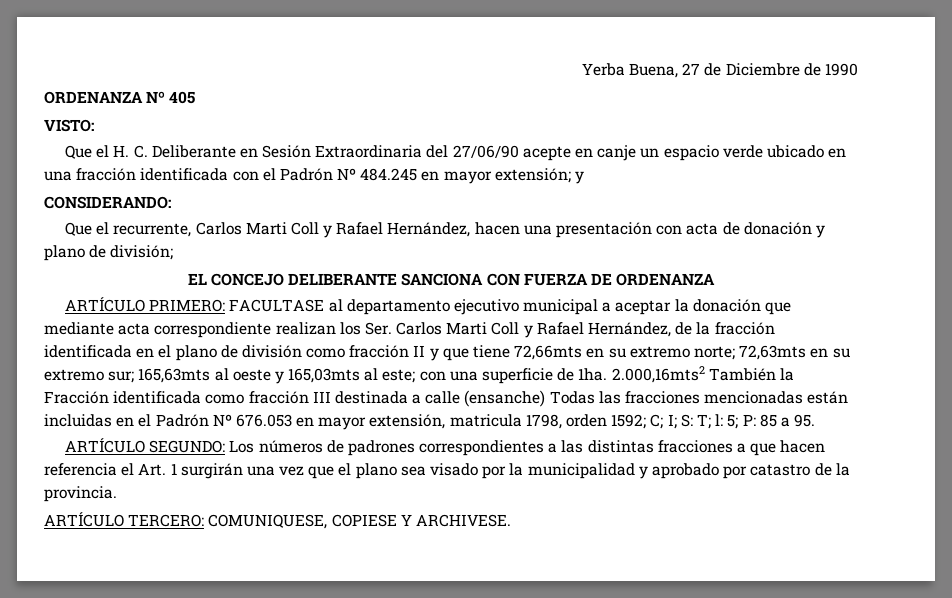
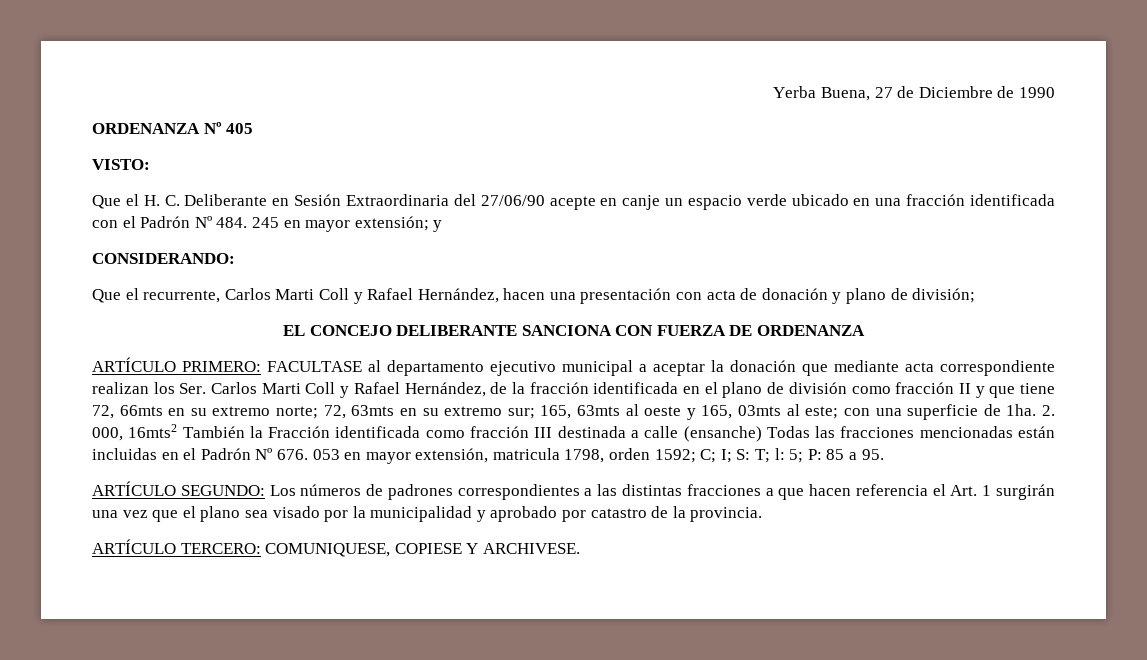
[360,168,418,181] 484.245 -> [216,217,279,228] 484. 245
[514,345,583,360] 72,66mts -> [92,405,163,419] 72, 66mts
[739,345,807,360] 72,63mts -> [323,405,395,419] 72, 63mts
[138,368,211,383] 165,63mts -> [540,405,621,419] 165, 63mts
[288,368,361,383] 165,03mts -> [701,405,782,419] 165, 03mts
[611,366,705,383] 2.000,16mts2 -> [1042,405,1056,416] [92,424,178,441] 2. 000, 16mts2
[235,414,292,427] 676.053 -> [276,449,340,460] 676. 053

